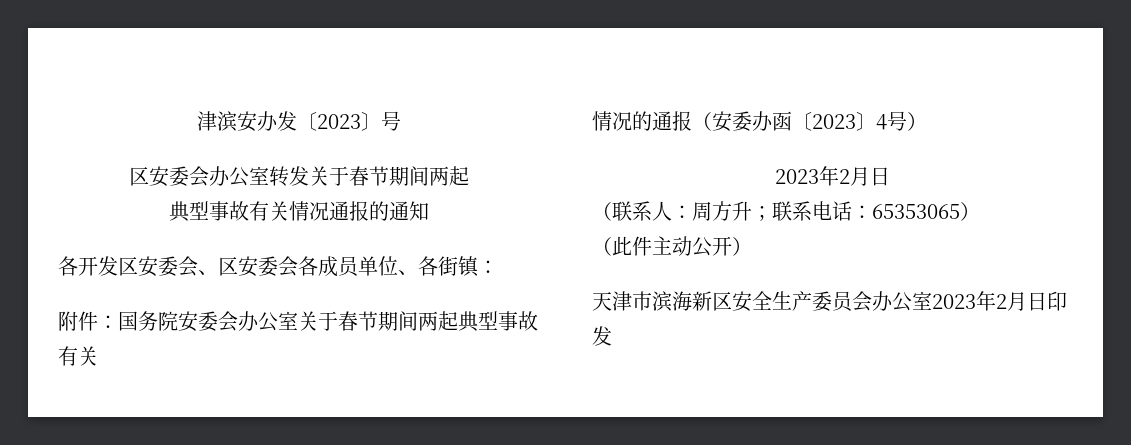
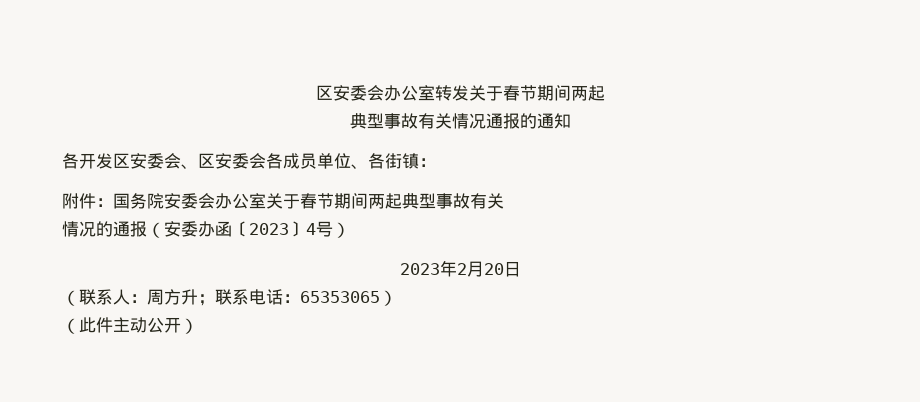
[196,111,401,132] 津滨安办发〔2023〕号 // -> (315, 92) none
(870, 176) none -> [483,263,504,275] 20
[592,291,1067,312] [592,326,612,346] // 天津市滨海新区安全生产委员会办公室2023年2月日印发 -> (198, 326) none

